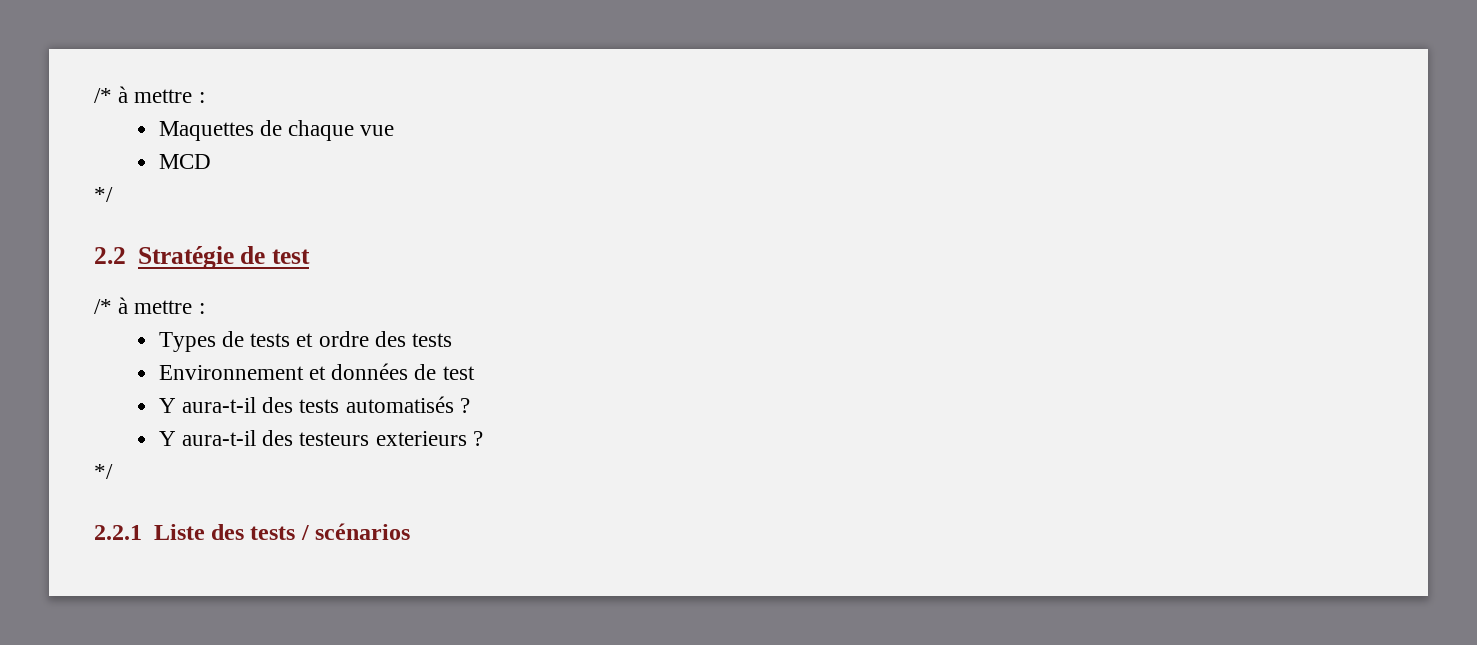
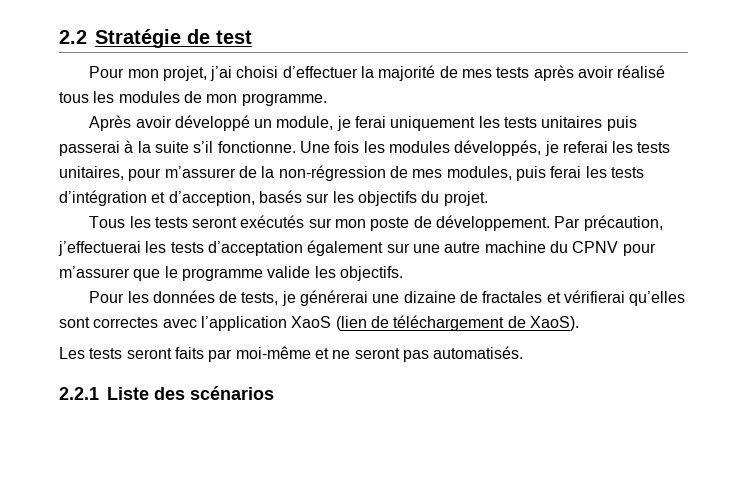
[94,86,205,103] [158,120,395,141] [158,154,211,169] [94,187,113,202] [94,246,311,269] [94,297,205,314] [158,331,453,352] [158,363,475,380] [158,396,470,413] [158,430,483,446] [94,464,113,479] /* à mettre : // Maquettes de chaque vue // MCD // */ // 2.2 Stratégie de test // /* à mettre : // Types de tests et ordre des tests // Environnement et données de test // Y aura-t-il des tests automatisés ? // Y aura-t-il des testeurs exterieurs ? // */ -> [59,29,252,48] [89,65,666,81] [59,91,327,106] [89,115,637,131] [59,140,671,156] [59,165,644,181] [59,190,488,206] [89,215,663,231] [58,240,656,256] [59,266,403,281] [89,290,686,306] [59,315,579,331] [59,346,524,362] 2.2 Stratégie de test // Pour mon projet, j’ai choisi d’effectuer la majorité de mes tests après avoir réalisé tous les modules de mon programme. // Après avoir développé un module, je ferai uniquement les tests unitaires puis passerai à la suite s’il fonctionne. Une fois les modules développés, je referai les tests unitaires, pour m’assurer de la non-régression de mes modules, puis ferai les tests d’intégration et d’acception, basés sur les objectifs du projet. // Tous les tests seront exécutés sur mon poste de développement. Par précaution, j’effectuerai les tests d’acceptation également sur une autre machine du CPNV pour m’assurer que le programme valide les objectifs. // Pour les données de tests, je générerai une dizaine de fractales et vérifierai qu’elles sont correctes avec l’application XaoS (lien de téléchargement de XaoS). // Les tests seront faits par moi-même et ne seront pas automatisés.
[250,525,309,540] tests / -> (185, 393) none

